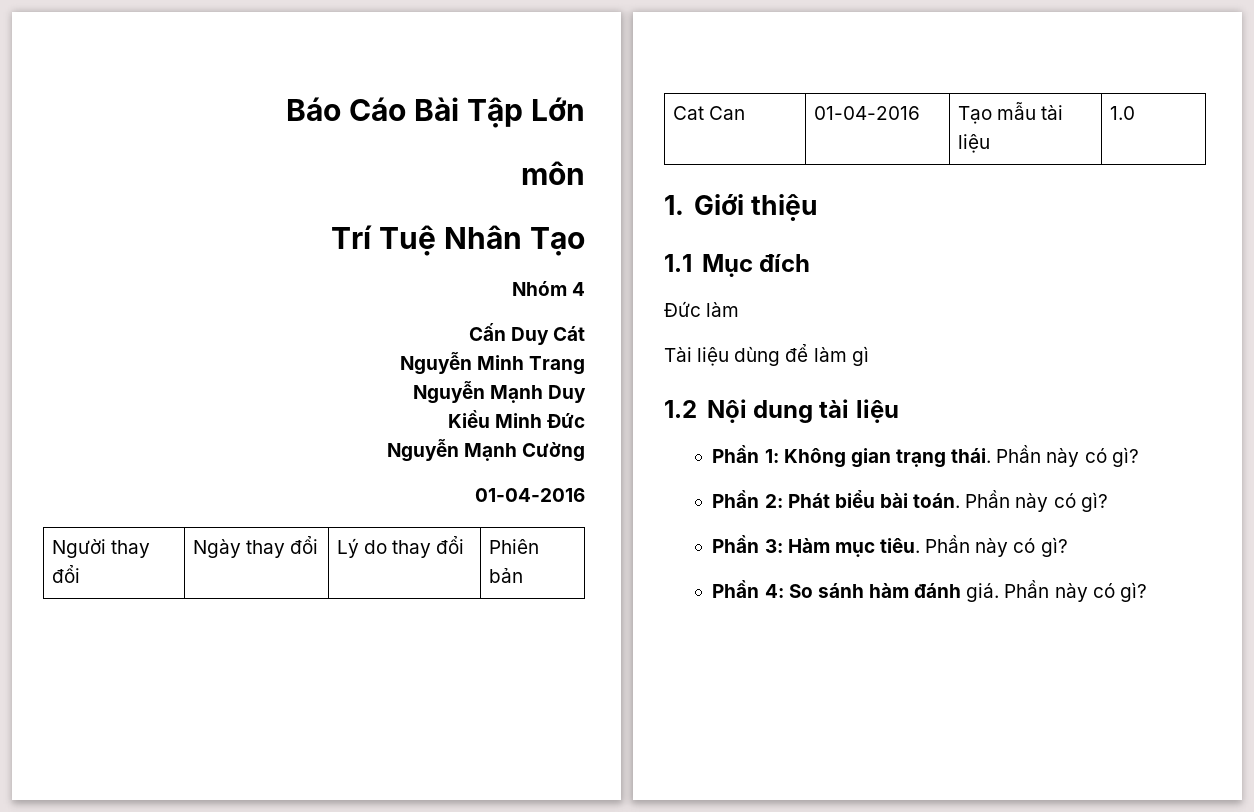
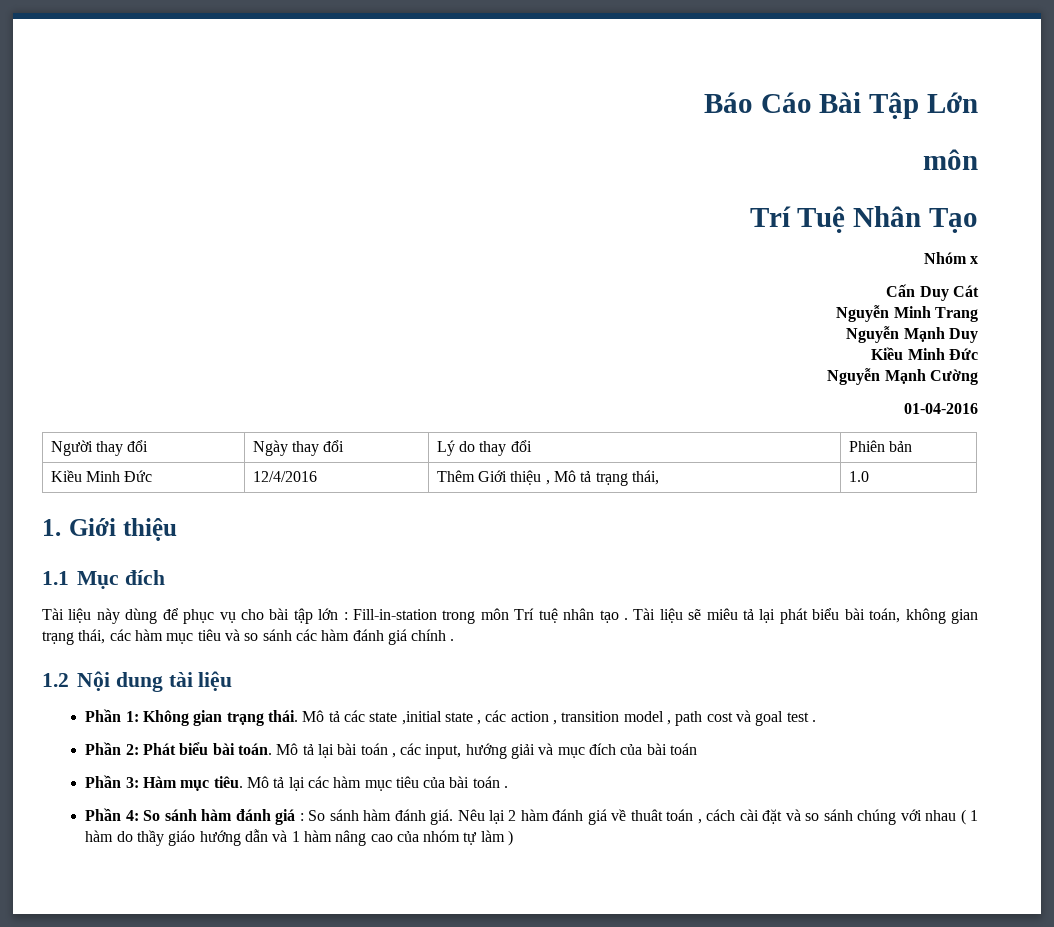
[572,282,585,296] 4 -> [970,256,978,264] x
[672,106,745,120] [813,106,920,120] [957,102,1064,124] [957,134,990,153] Cat Can | 01-04-2016 | Tạo mẫu tài liệu -> [50,470,153,482] [252,471,317,482] [436,470,659,486] Kiều Minh Đức | 12/4/2016 | Thêm Giới thiệu , Mô tả trạng thái,
[664,301,740,317] [664,347,730,366] // Đức làm // Tài liệu -> [42,608,120,624] // Tài liệu này
[813,346,869,366] làm gì -> [183,608,978,624] [42,629,455,645] phục vụ cho bài tập lớn : Fill-in-station trong môn Trí tuệ nhân tạo . Tài liệu sẽ miêu tả lại phát biểu bài toán, không gian trạng thái, các hàm mục tiêu và so sánh các hàm đánh giá chính .
[996,445,1139,467] Phần này có gì? -> [302,710,817,726] Mô tả các state ,initial state , các action , transition model , path cost và goal test .
[965,490,1108,512] Phần này có gì? -> [276,743,698,759] Mô tả lại bài toán , các input, hướng giải và mục đích của bài toán
[925,535,1068,557] Phần này có gì? -> [246,776,509,791] Mô tả lại các hàm mục tiêu của bài toán .
[966,580,1147,602] giá. Phần này có gì? -> [275,809,979,825] [85,829,514,846] giá : So sánh hàm đánh giá. Nêu lại 2 hàm đánh giá về thuât toán , cách cài đặt và so sánh chúng với nhau ( 1 hàm do thầy giáo hướng dẫn và 1 hàm nâng cao của nhóm tự làm )

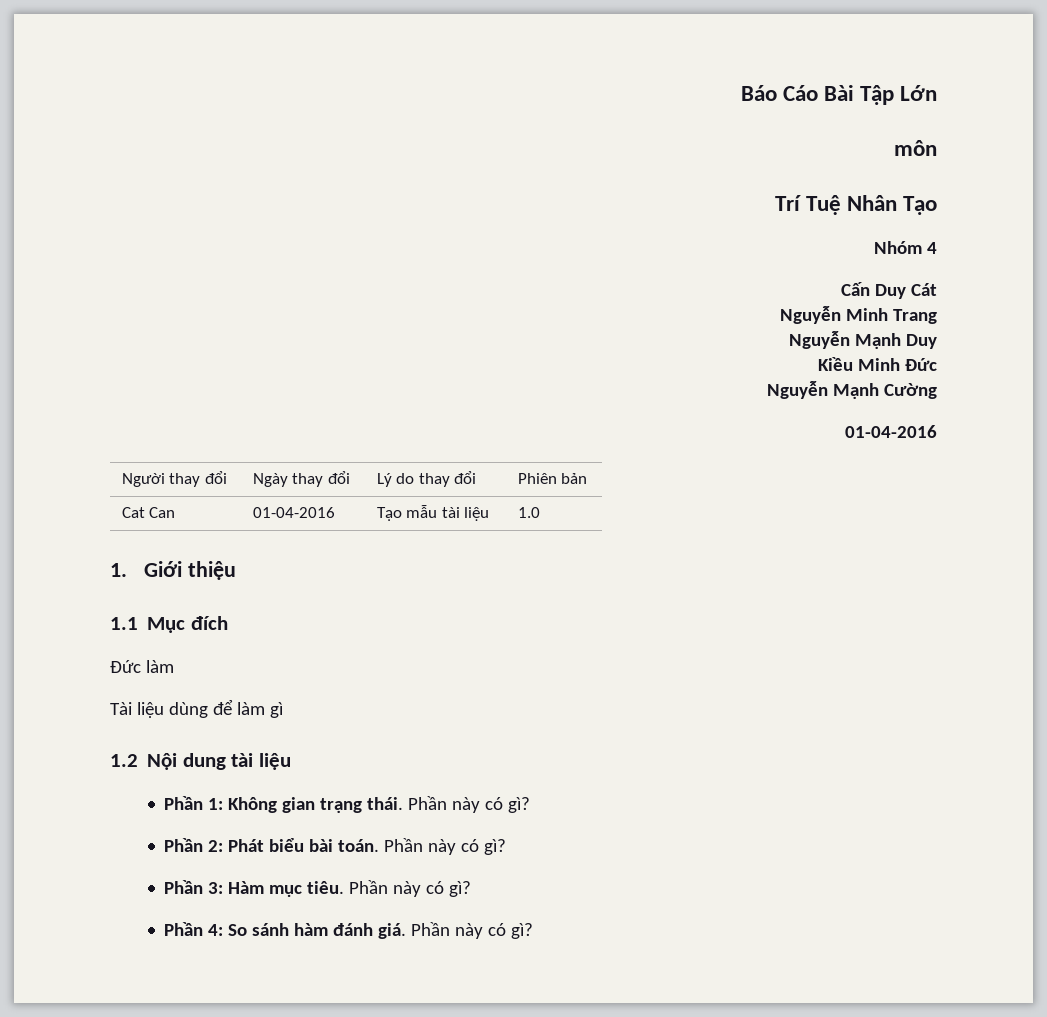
[970,256,978,264] x -> [927,242,937,254] 4
[50,470,153,482] [252,471,317,482] [436,470,659,486] Kiều Minh Đức | 12/4/2016 | Thêm Giới thiệu , Mô tả trạng thái, -> [121,507,176,518] [252,507,335,518] [376,505,490,521] Cat Can | 01-04-2016 | Tạo mẫu tài liệu
[42,608,120,624] // Tài liệu này -> [110,660,174,673] [110,702,164,718] // Đức làm // Tài liệu
[183,608,978,624] [42,629,455,645] phục vụ cho bài tập lớn : Fill-in-station trong môn Trí tuệ nhân tạo . Tài liệu sẽ miêu tả lại phát biểu bài toán, không gian trạng thái, các hàm mục tiêu và so sánh các hàm đánh giá chính . -> [236,702,283,718] làm gì
[302,710,817,726] Mô tả các state ,initial state , các action , transition model , path cost và goal test . -> [408,796,531,813] Phần này có gì?
[276,743,698,759] Mô tả lại bài toán , các input, hướng giải và mục đích của bài toán -> [384,838,507,855] Phần này có gì?
[246,776,509,791] Mô tả lại các hàm mục tiêu của bài toán . -> [349,880,472,897] Phần này có gì?
[275,809,979,825] [85,829,514,846] giá : So sánh hàm đánh giá. Nêu lại 2 hàm đánh giá về thuât toán , cách cài đặt và so sánh chúng với nhau ( 1 hàm do thầy giáo hướng dẫn và 1 hàm nâng cao của nhóm tự làm ) -> [378,922,534,939] giá. Phần này có gì?

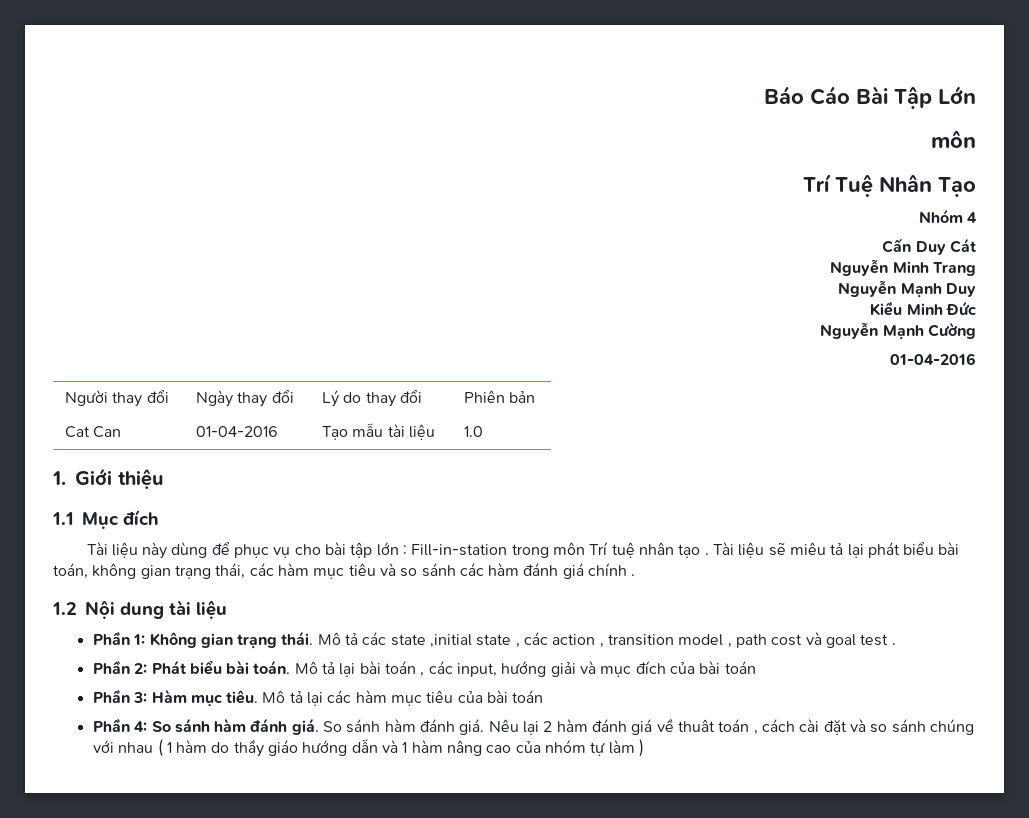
[110,660,174,673] [110,702,164,718] // Đức làm // Tài liệu -> [86,542,168,559] // Tài liệu này
[236,702,283,718] làm gì -> [234,542,960,558] [53,563,636,579] phục vụ cho bài tập lớn : Fill-in-station trong môn Trí tuệ nhân tạo . Tài liệu sẽ miêu tả lại phát biểu bài toán, không gian trạng thái, các hàm mục tiêu và so sánh các hàm đánh giá chính .
[408,796,531,813] Phần này có gì? -> [317,632,896,648] Mô tả các state ,initial state , các action , transition model , path cost và goal test .
[384,838,507,855] Phần này có gì? -> [294,661,756,677] Mô tả lại bài toán , các input, hướng giải và mục đích của bài toán
[349,880,472,897] Phần này có gì? -> [262,690,544,706] Mô tả lại các hàm mục tiêu của bài toán
[411,922,534,939] Phần này có gì? -> [323,718,974,735] [92,739,644,757] So sánh hàm đánh giá. Nêu lại 2 hàm đánh giá về thuât toán , cách cài đặt và so sánh chúng với nhau ( 1 hàm do thầy giáo hướng dẫn và 1 hàm nâng cao của nhóm tự làm )

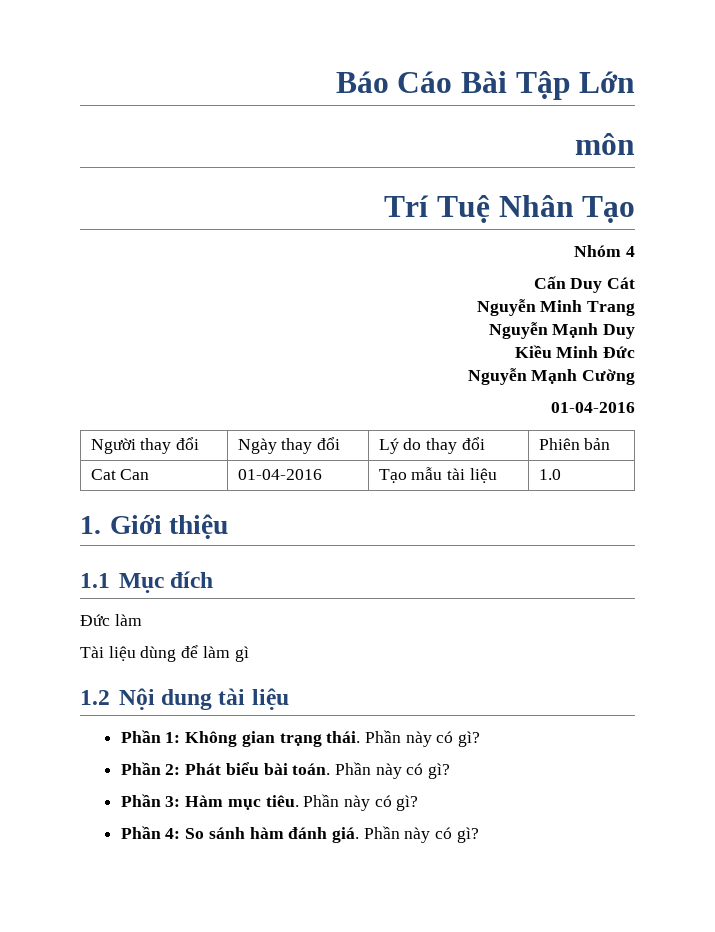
[86,542,168,559] // Tài liệu này -> [80,614,142,626] [80,646,136,661] // Đức làm // Tài liệu
[234,542,960,558] [53,563,636,579] phục vụ cho bài tập lớn : Fill-in-station trong môn Trí tuệ nhân tạo . Tài liệu sẽ miêu tả lại phát biểu bài toán, không gian trạng thái, các hàm mục tiêu và so sánh các hàm đánh giá chính . -> [202,646,249,662] làm gì
[317,632,896,648] Mô tả các state ,initial state , các action , transition model , path cost và goal test . -> [364,730,481,747] Phần này có gì?
[294,661,756,677] Mô tả lại bài toán , các input, hướng giải và mục đích của bài toán -> [334,762,451,779] Phần này có gì?
[262,690,544,706] Mô tả lại các hàm mục tiêu của bài toán -> [303,794,419,811] Phần này có gì?
[323,718,974,735] [92,739,644,757] So sánh hàm đánh giá. Nêu lại 2 hàm đánh giá về thuât toán , cách cài đặt và so sánh chúng với nhau ( 1 hàm do thầy giáo hướng dẫn và 1 hàm nâng cao của nhóm tự làm ) -> [363,826,479,843] Phần này có gì?

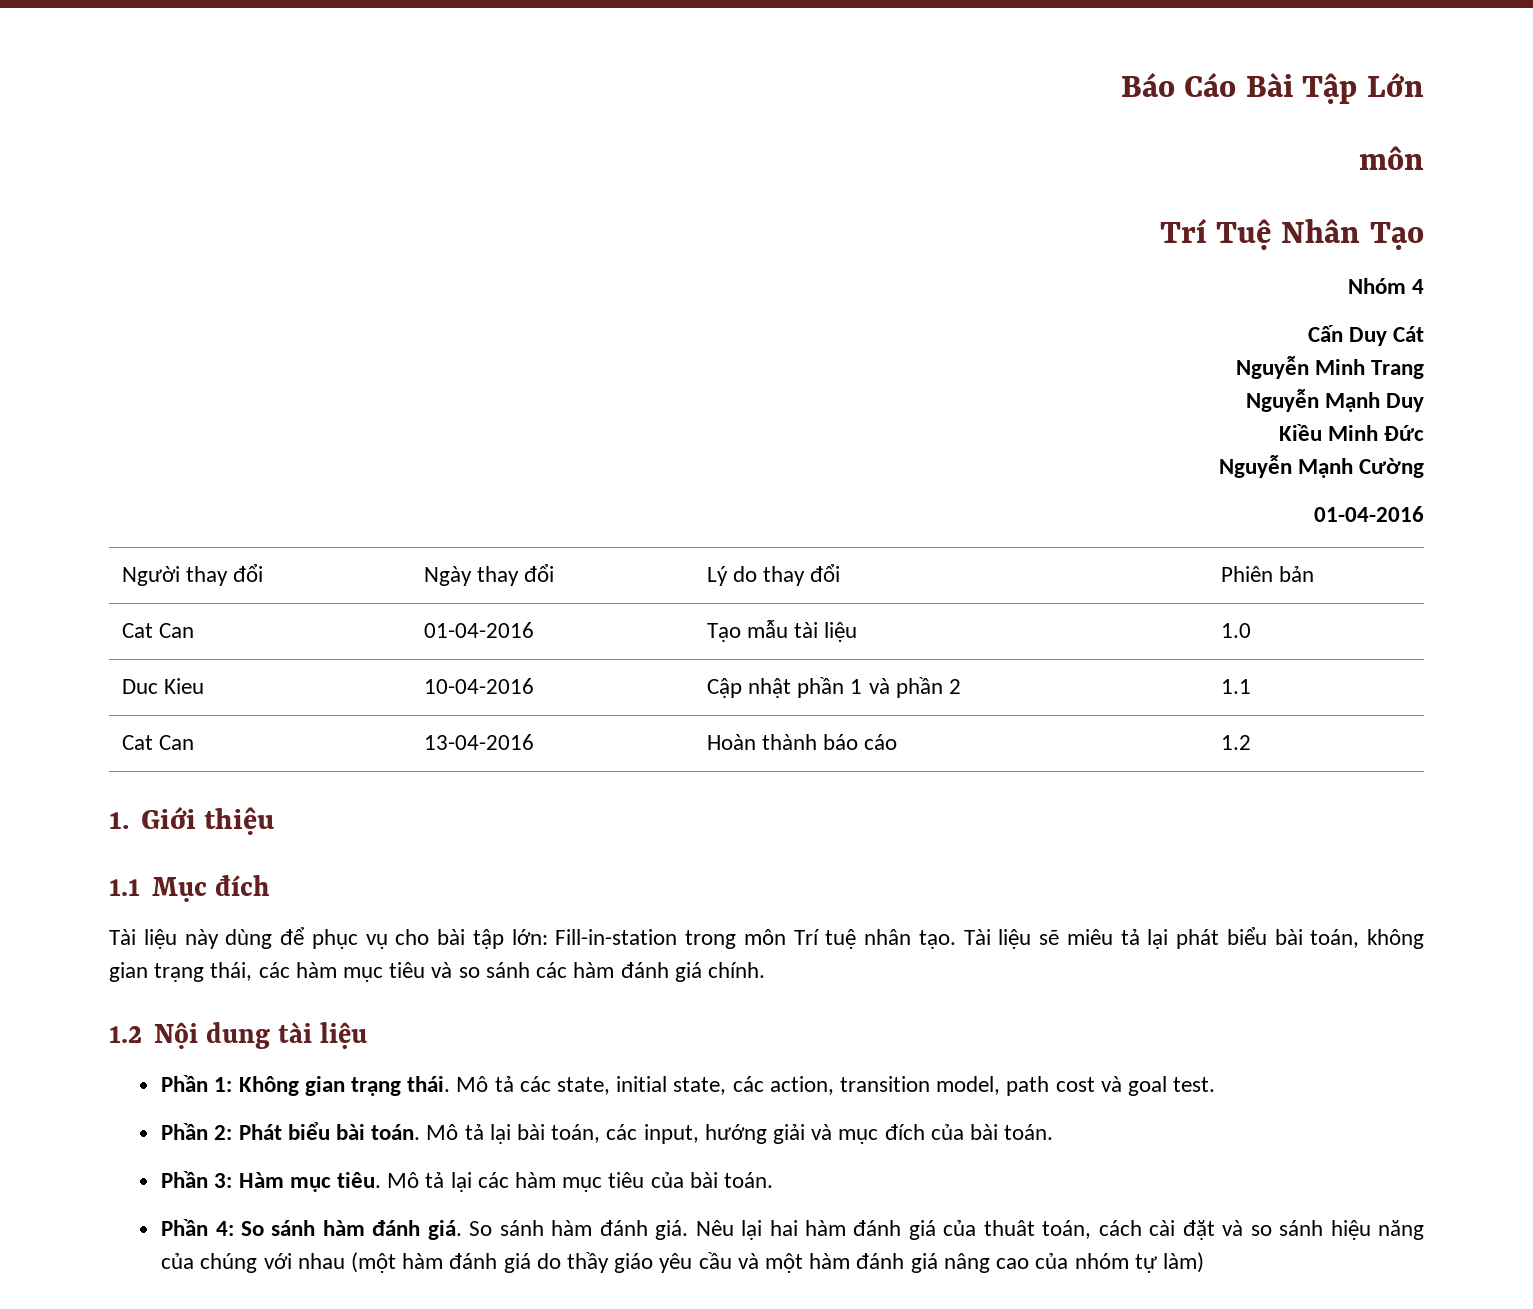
(561, 474) none -> [121,678,205,694] [423,678,534,694] [706,677,962,698] [1220,679,1251,694] [121,735,195,750] [423,734,534,750] [706,734,898,750] [1220,735,1251,750] // Duc Kieu | 10-04-2016 | Cập nhật phần 1 và phần 2 | 1.1 // Cat Can | 13-04-2016 | Hoàn thành báo cáo | 1.2
[80,614,142,626] [80,646,136,661] // Đức làm // Tài liệu -> [109,929,219,949] // Tài liệu này
[202,646,249,662] làm gì -> [311,927,1424,949] [109,962,765,982] phục vụ cho bài tập lớn: Fill-in-station trong môn Trí tuệ nhân tạo. Tài liệu sẽ miêu tả lại phát biểu bài toán, không gian trạng thái, các hàm mục tiêu và so sánh các hàm đánh giá chính.
[364,730,481,747] Phần này có gì? -> [456,1076,1216,1096] Mô tả các state, initial state, các action, transition model, path cost và goal test.
[334,762,451,779] Phần này có gì? -> [426,1124,1054,1144] Mô tả lại bài toán, các input, hướng giải và mục đích của bài toán.
[303,794,419,811] Phần này có gì? -> [387,1172,774,1192] Mô tả lại các hàm mục tiêu của bài toán.
[363,826,479,843] Phần này có gì? -> [469,1220,1424,1240] [161,1252,1204,1273] So sánh hàm đánh giá. Nêu lại hai hàm đánh giá của thuât toán, cách cài đặt và so sánh hiệu năng của chúng với nhau (một hàm đánh giá do thầy giáo yêu cầu và một hàm đánh giá nâng cao của nhóm tự làm)

